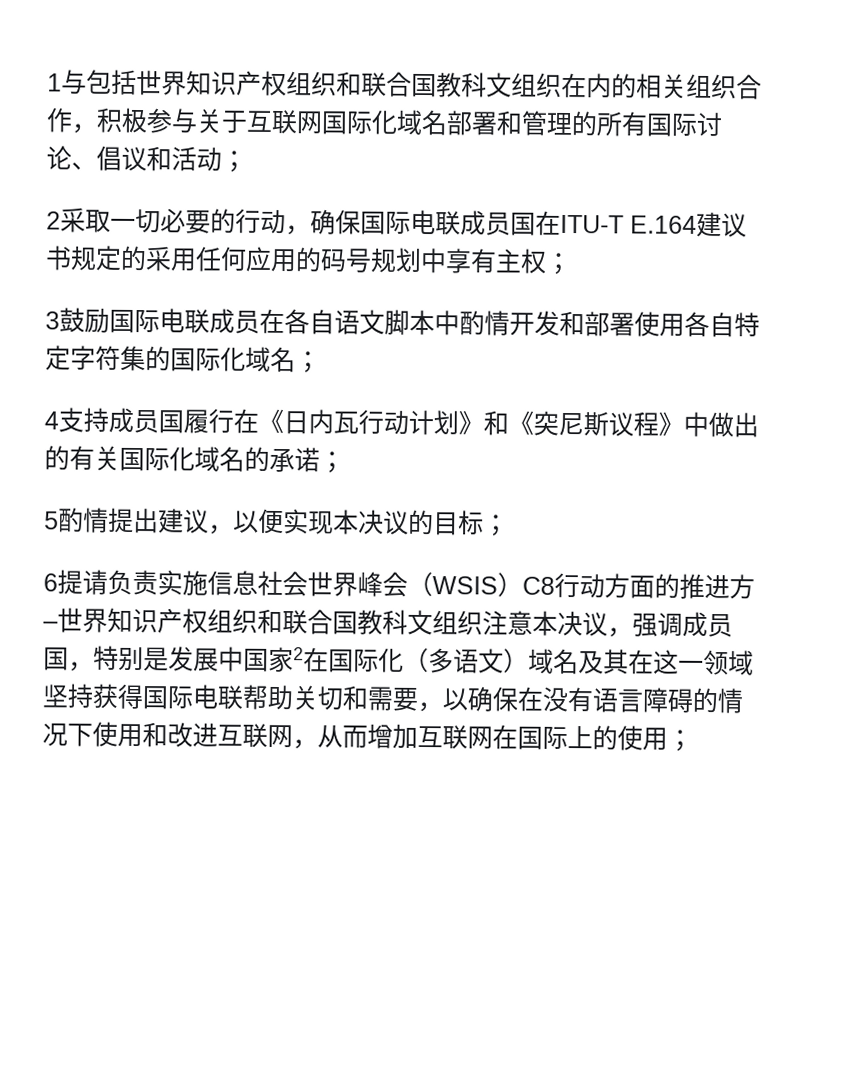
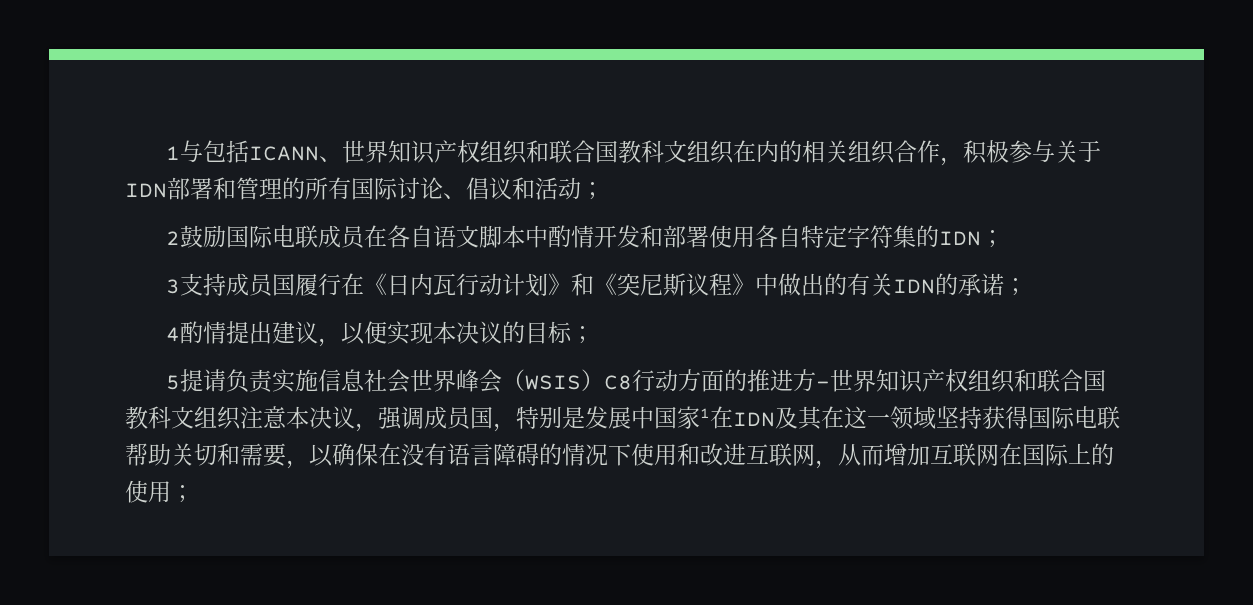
(137, 82) none -> [249,146,343,162] ICANN、
[246,109,448,136] 互联网国际化域名 -> [125,183,167,198] IDN
[60,207,747,238] [45,245,572,276] [45,311,60,330] 采取一切必要的行动，确保国际电联成员国在ITU-T E.164建议书规定的采用任何应用的码号规划中享有主权； // 3 -> (181, 238) none
[170,346,321,374] [44,411,59,430] 国际化域名； // 4 -> [939,230,1005,248] [166,279,181,294] IDN； // 3
[119,446,245,472] 国际化域名 -> [893,279,936,294] IDN
[44,511,59,530] 5 -> [166,327,181,342] 4
[43,573,58,592] 6 -> [166,375,181,390] 5
[293,647,579,675] 2在国际化（多语文）域名 -> [700,406,775,429] 1在IDN

